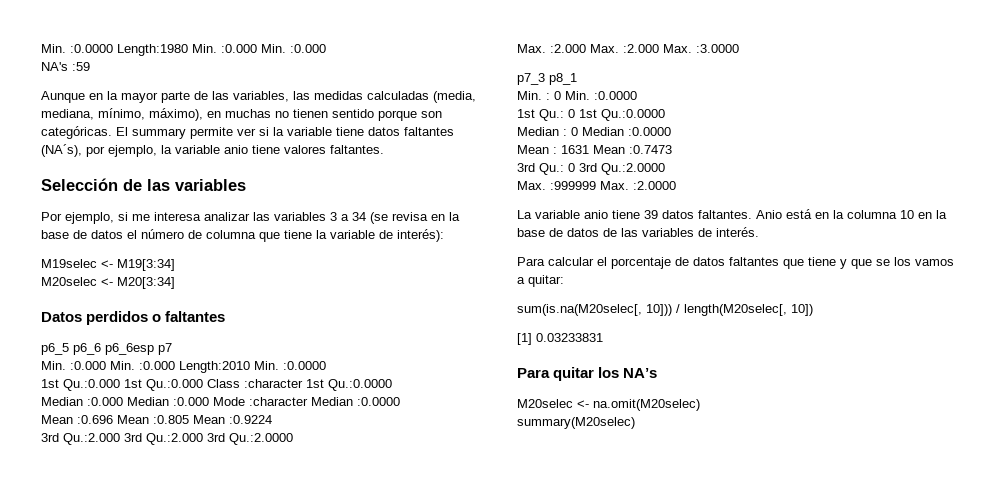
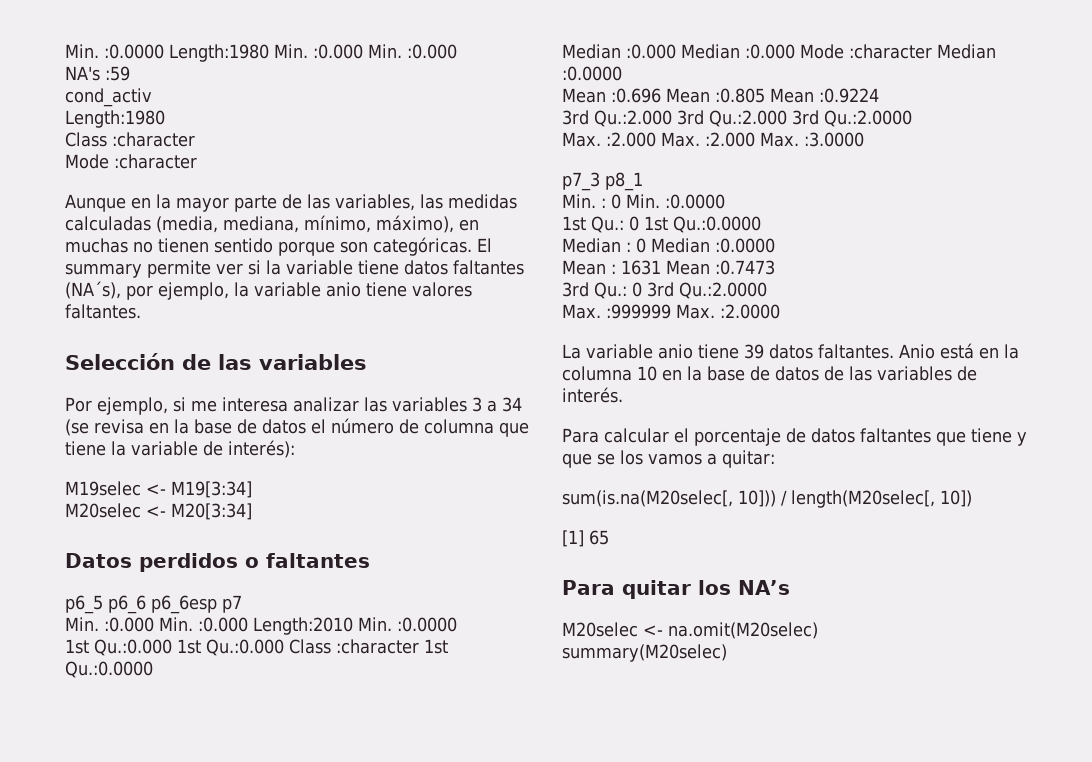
(90, 66) none -> [65,88,152,107] [65,110,165,128] [65,132,195,147] [65,154,197,169] // cond_activ // Length:1980 // Class :character // Mode :character
[536,333,603,342] 0.03233831 -> [589,530,609,545] 65

